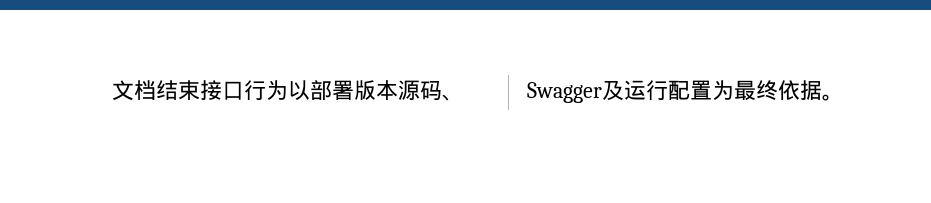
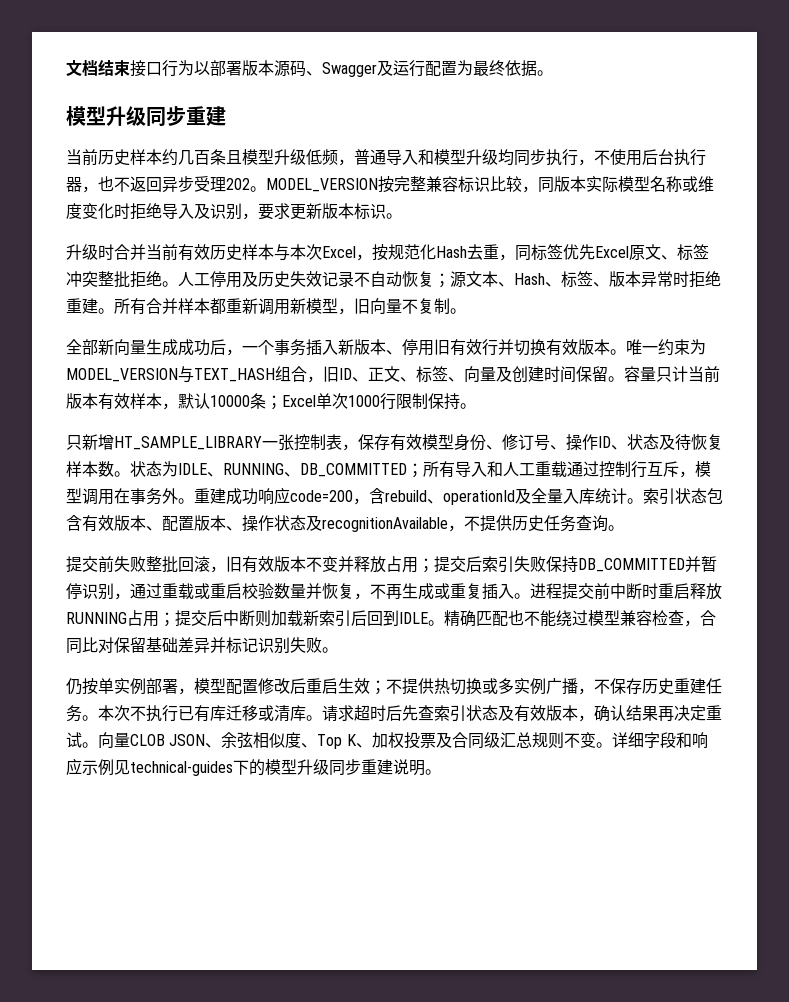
(844, 97) none -> [66,106,226,127] [66,149,706,166] [66,176,714,193] [66,203,402,220] [66,244,709,261] [66,271,721,288] [66,298,466,315] [66,339,706,356] [66,366,720,383] [66,393,476,410] [66,434,723,451] [66,461,711,478] [66,487,723,505] [66,515,624,532] [66,556,717,573] [66,583,722,600] [66,610,716,627] [66,637,338,654] [66,678,722,695] [66,705,722,722] [66,732,708,749] [66,758,441,776] // 模型升级同步重建 // 当前历史样本约几百条且模型升级低频，普通导入和模型升级均同步执行，不使用后台执行器，也不返回异步受理202。MODEL_VERSION按完整兼容标识比较，同版本实际模型名称或维度变化时拒绝导入及识别，要求更新版本标识。 // 升级时合并当前有效历史样本与本次Excel，按规范化Hash去重，同标签优先Excel原文、标签冲突整批拒绝。人工停用及历史失效记录不自动恢复；源文本、Hash、标签、版本异常时拒绝重建。所有合并样本都重新调用新模型，旧向量不复制。 // 全部新向量生成成功后，一个事务插入新版本、停用旧有效行并切换有效版本。唯一约束为MODEL_VERSION与TEXT_HASH组合，旧ID、正文、标签、向量及创建时间保留。容量只计当前版本有效样本，默认10000条；Excel单次1000行限制保持。 // 只新增HT_SAMPLE_LIBRARY一张控制表，保存有效模型身份、修订号、操作ID、状态及待恢复样本数。状态为IDLE、RUNNING、DB_COMMITTED；所有导入和人工重载通过控制行互斥，模型调用在事务外。重建成功响应code=200，含rebuild、operationId及全量入库统计。索引状态包含有效版本、配置版本、操作状态及recognitionAvailable，不提供历史任务查询。 // 提交前失败整批回滚，旧有效版本不变并释放占用；提交后索引失败保持DB_COMMITTED并暂停识别，通过重载或重启校验数量并恢复，不再生成或重复插入。进程提交前中断时重启释放RUNNING占用；提交后中断则加载新索引后回到IDLE。精确匹配也不能绕过模型兼容检查，合同比对保留基础差异并标记识别失败。 // 仍按单实例部署，模型配置修改后重启生效；不提供热切换或多实例广播，不保存历史重建任务。本次不执行已有库迁移或清库。请求超时后先查索引状态及有效版本，确认结果再决定重试。向量CLOB JSON、余弦相似度、Top K、加权投票及合同级汇总规则不变。详细字段和响应示例见technical-guides下的模型升级同步重建说明。

